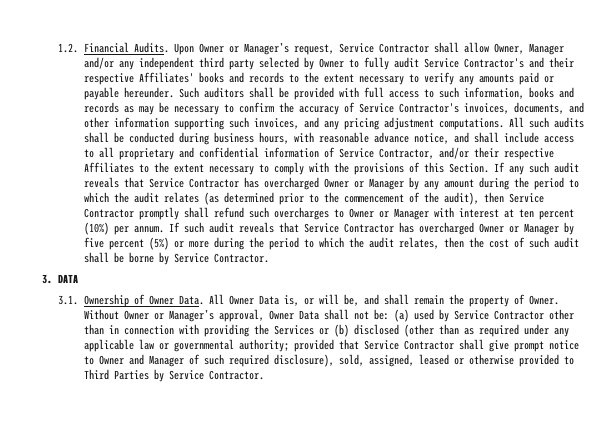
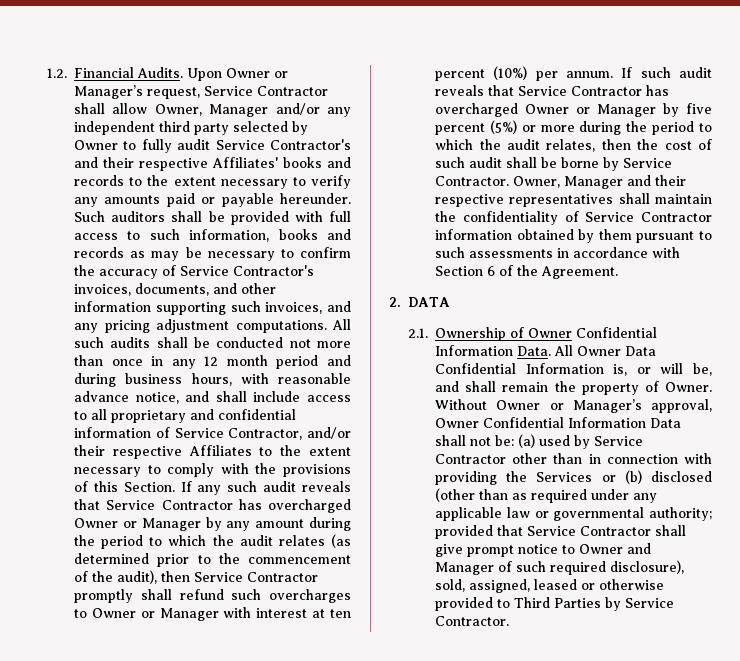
(174, 137) none -> [289,339,352,348] [74,355,352,369] not more than once in any 12 month period and
[42,274,52,284] // 3. -> [513,175,687,189] [435,193,712,207] [435,211,712,225] [435,229,712,243] [435,247,681,258] [435,265,619,279] [389,297,401,307] Owner, Manager and their respective representatives shall maintain the confidentiality of Service Contractor information obtained by them pursuant to such assessments in accordance with Section 6 of the Agreement. // 2.
[57,295,78,305] 3.1. -> [408,328,429,338] 2.1.
(174, 300) none -> [576,327,658,338] [435,345,514,356] Confidential Information
(279, 300) none -> [435,363,604,374] Confidential Information
(294, 315) none -> [483,417,647,428] Confidential Information

